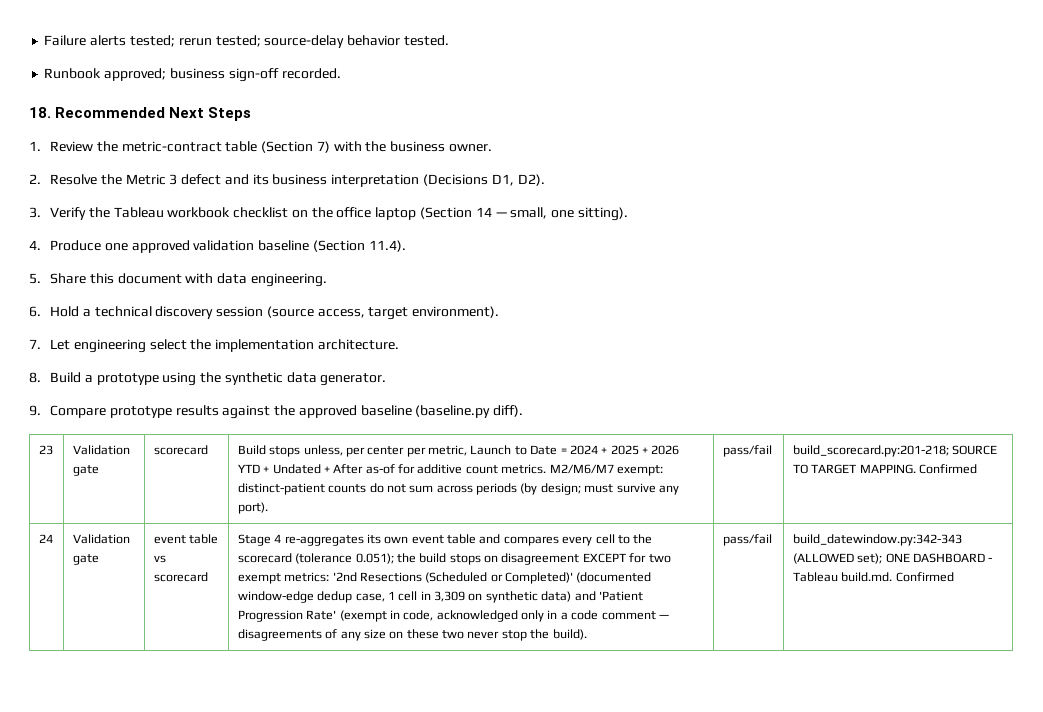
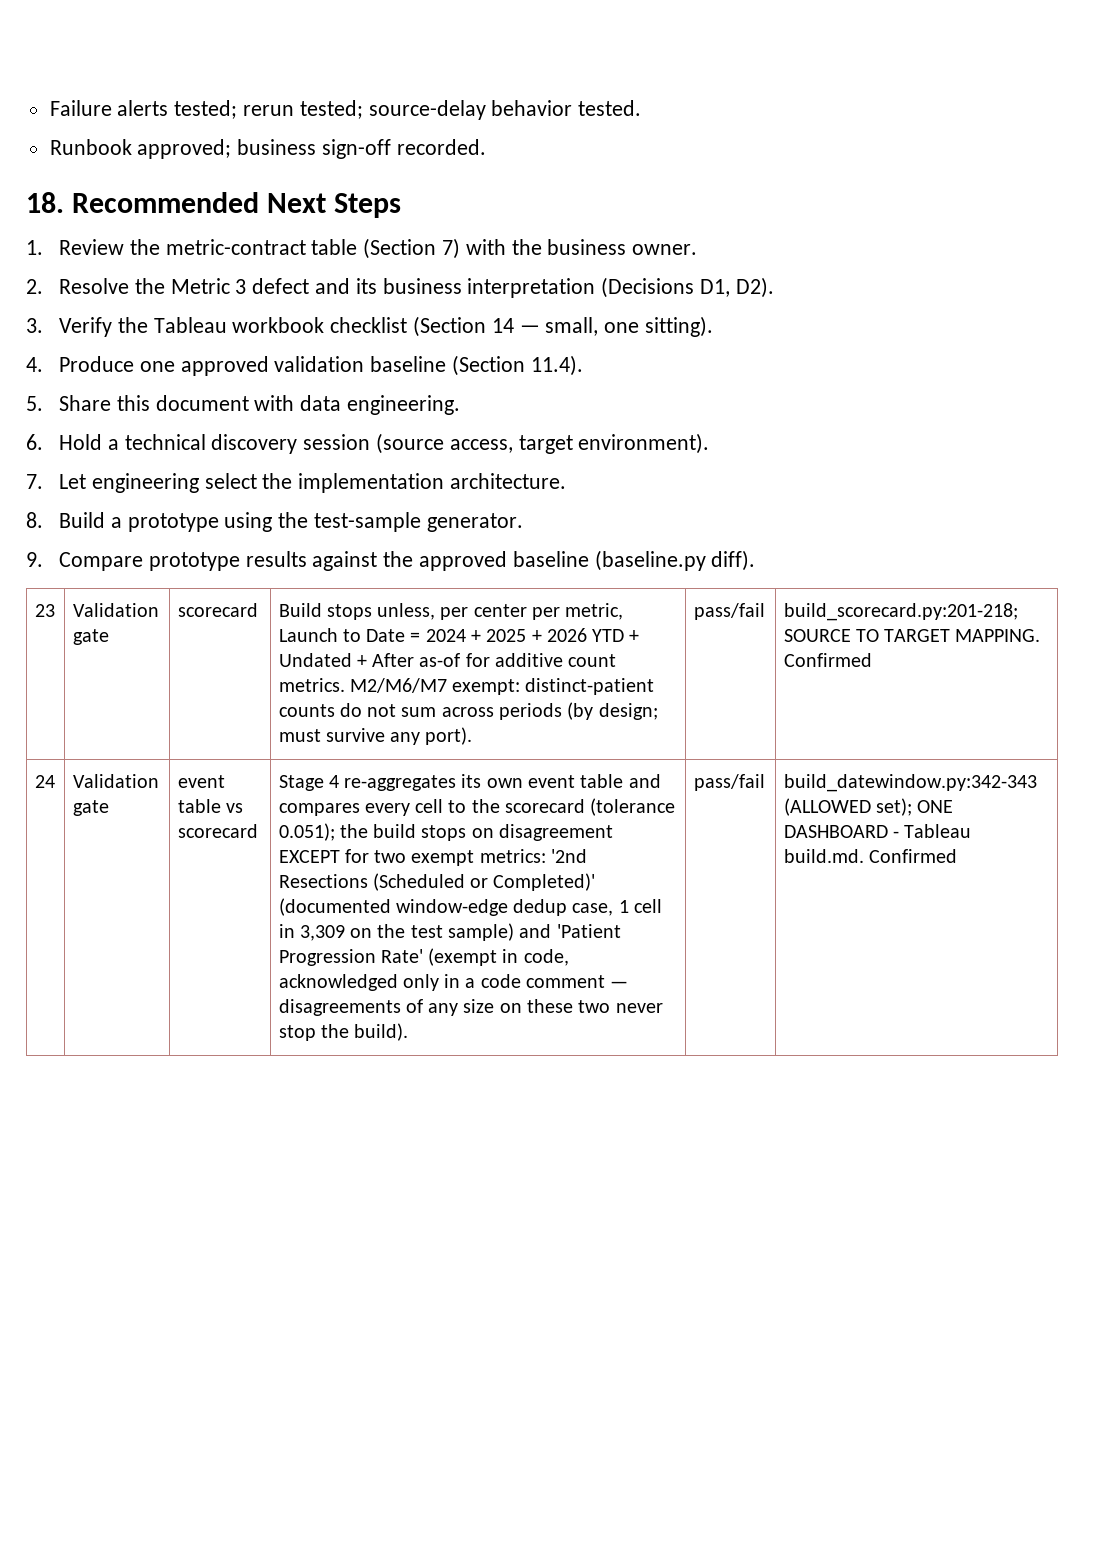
[291,207,417,220] on the office laptop -> (408, 325) none
[224,372,317,385] synthetic data -> [313,512,421,532] test-sample
[485,591,572,603] synthetic data) -> [377,923,514,941] the test sample)

